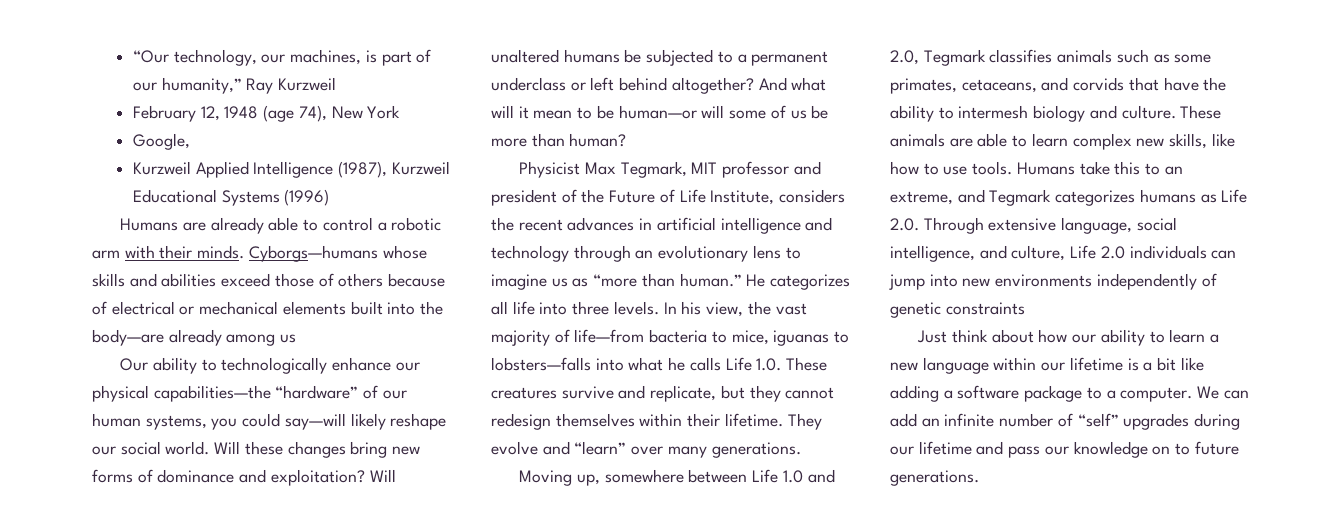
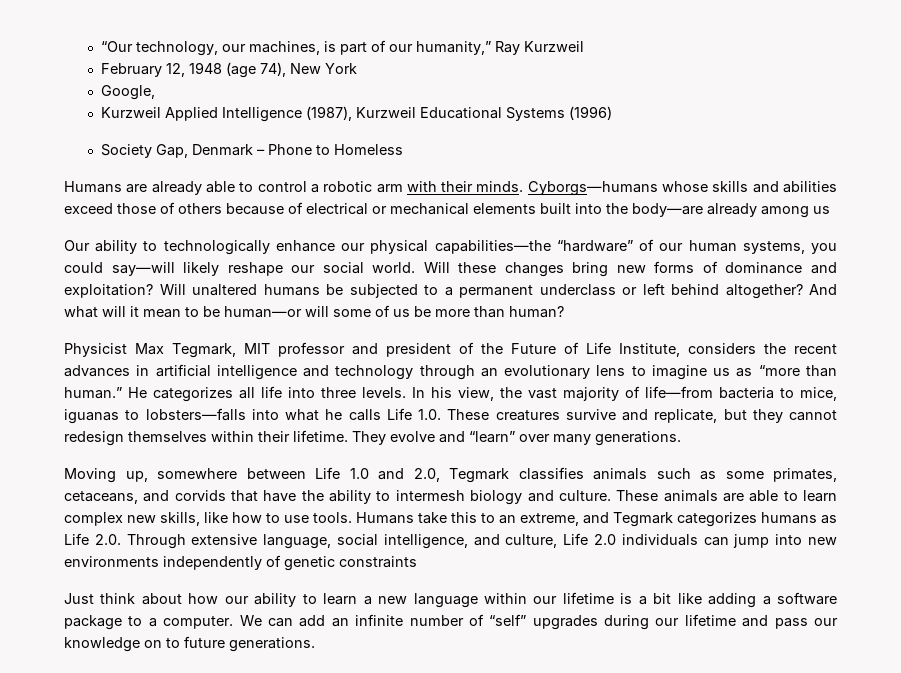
(330, 197) none -> [101,144,404,158] // Society Gap, Denmark – Phone to Homeless

